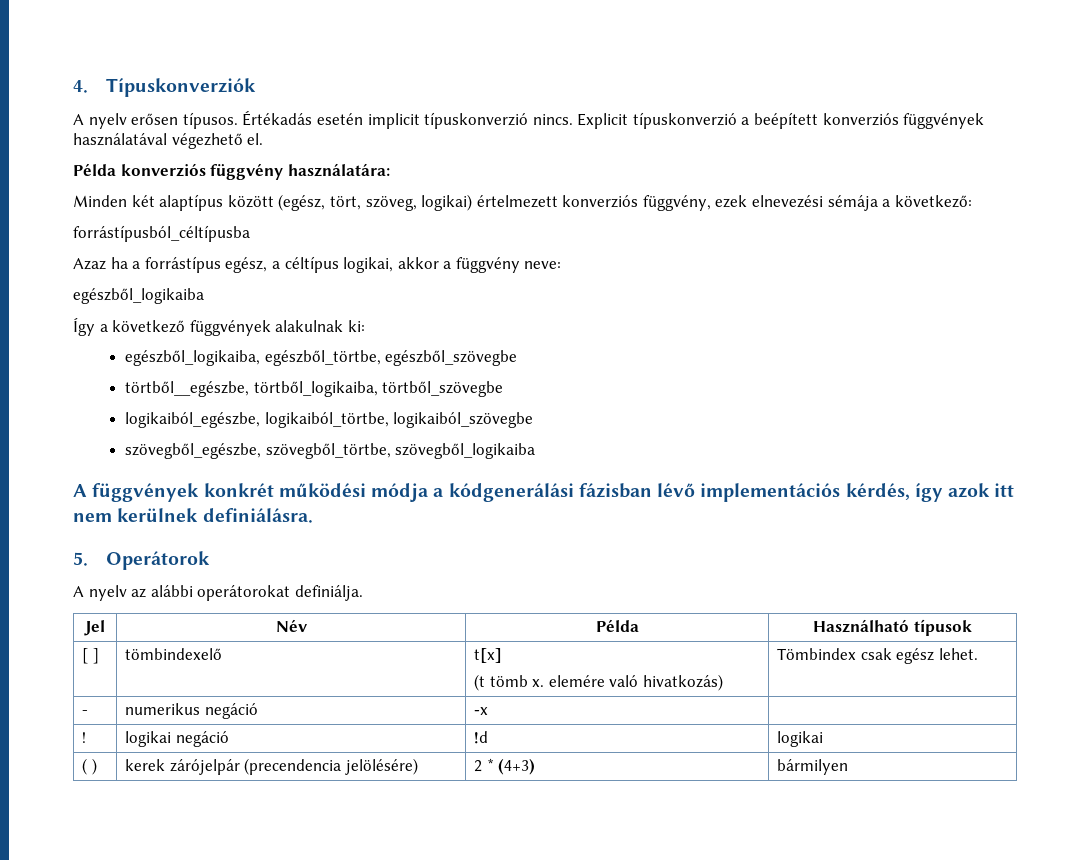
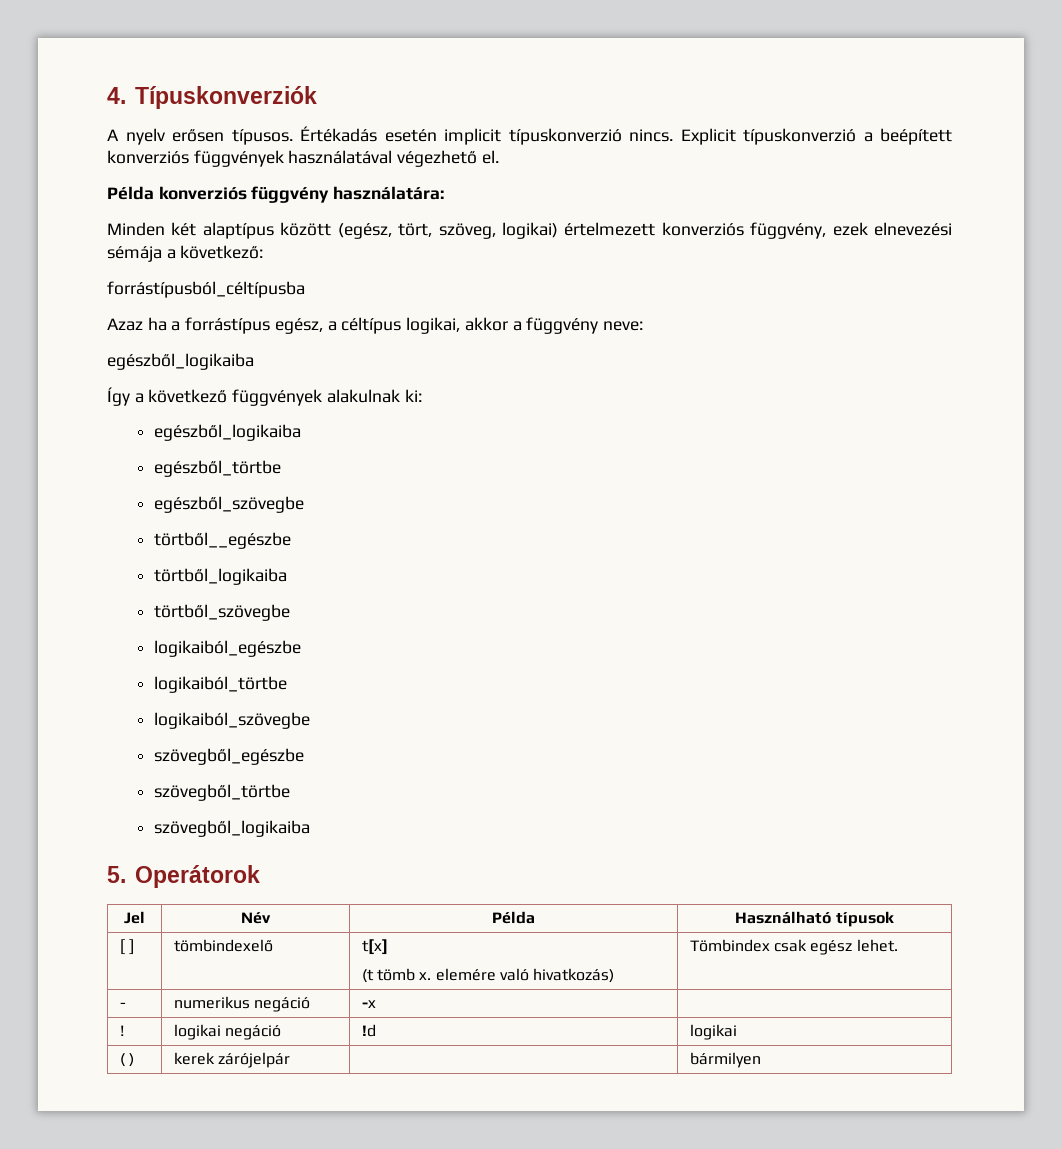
[125,350,381,366] egészből_logikaiba, egészből_törtbe, -> [153,424,301,441] [153,460,281,477] egészből_logikaiba // egészből_törtbe //
[125,381,378,397] törtből__egészbe, törtből_logikaiba, -> [153,532,291,549] [153,568,287,585] törtből__egészbe // törtből_logikaiba //
[125,412,389,428] logikaiból_egészbe, logikaiból_törtbe, -> [153,640,301,657] [153,676,287,693] logikaiból_egészbe // logikaiból_törtbe //
[125,443,391,459] szövegből_egészbe, szövegből_törtbe, -> [153,748,304,765] [153,784,290,801] szövegből_egészbe // szövegből_törtbe //
[73,483,1015,502] [73,508,313,523] [73,551,211,570] [73,585,363,601] A függvények konkrét működési módja a kódgenerálási fázisban lévő implementációs kérdés, így azok itt nem kerülnek definiálásra. // 5. Operátorok // A nyelv az alábbi operátorokat definiálja. -> [107,865,260,888] 5. Operátorok
[244,758,418,775] [474,758,536,775] (precendencia jelölésére) | 2 * (4+3) -> (290, 1060) |

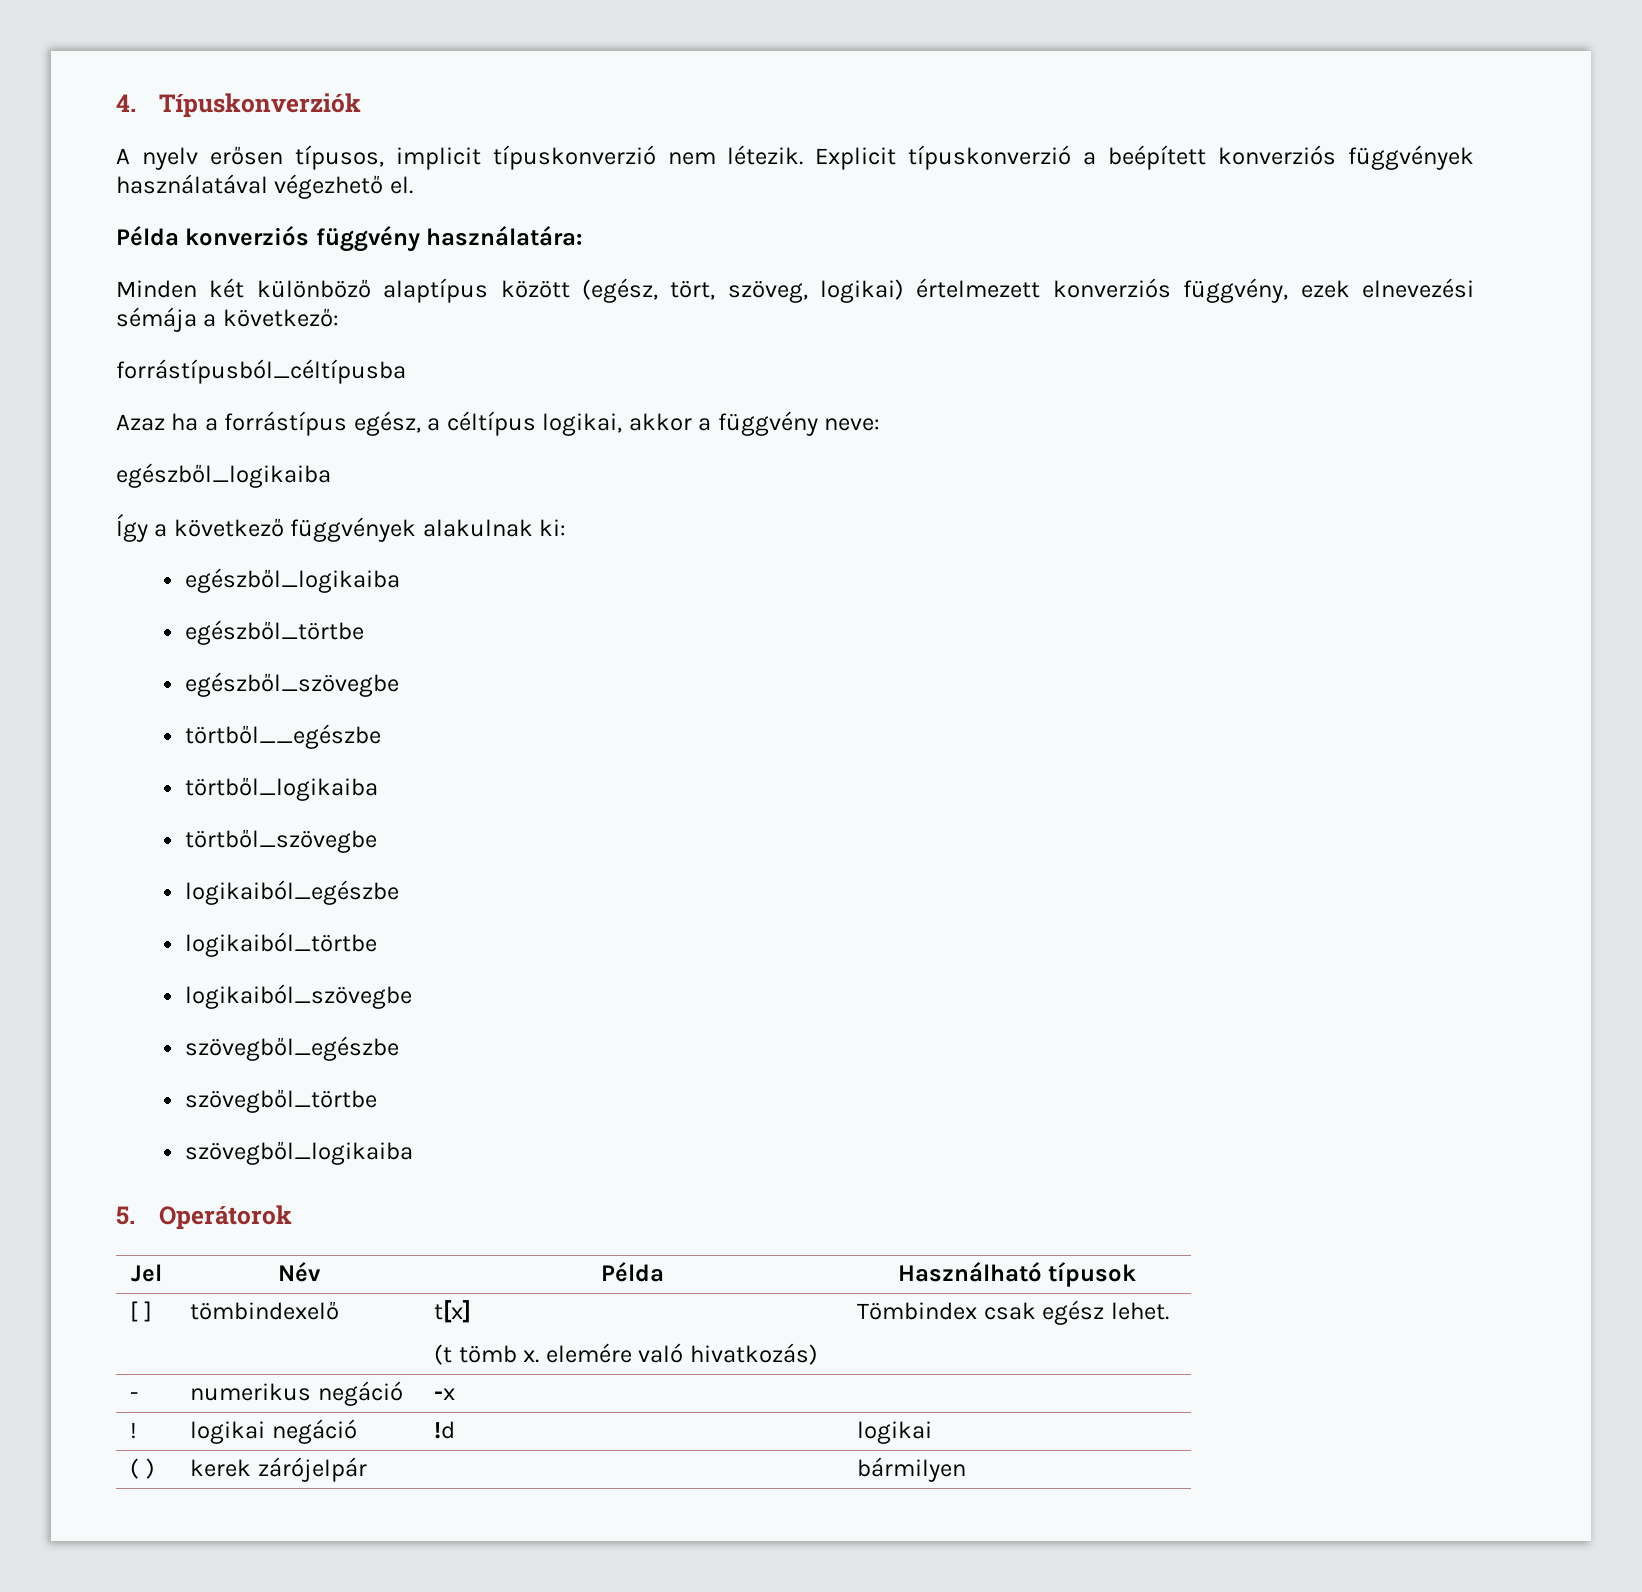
[231,126,673,145] típusos. Értékadás esetén implicit típuskonverzió nincs. -> [294,145,804,170] típusos, implicit típuskonverzió nem létezik.
(197, 229) none -> [256,279,371,298] különböző

